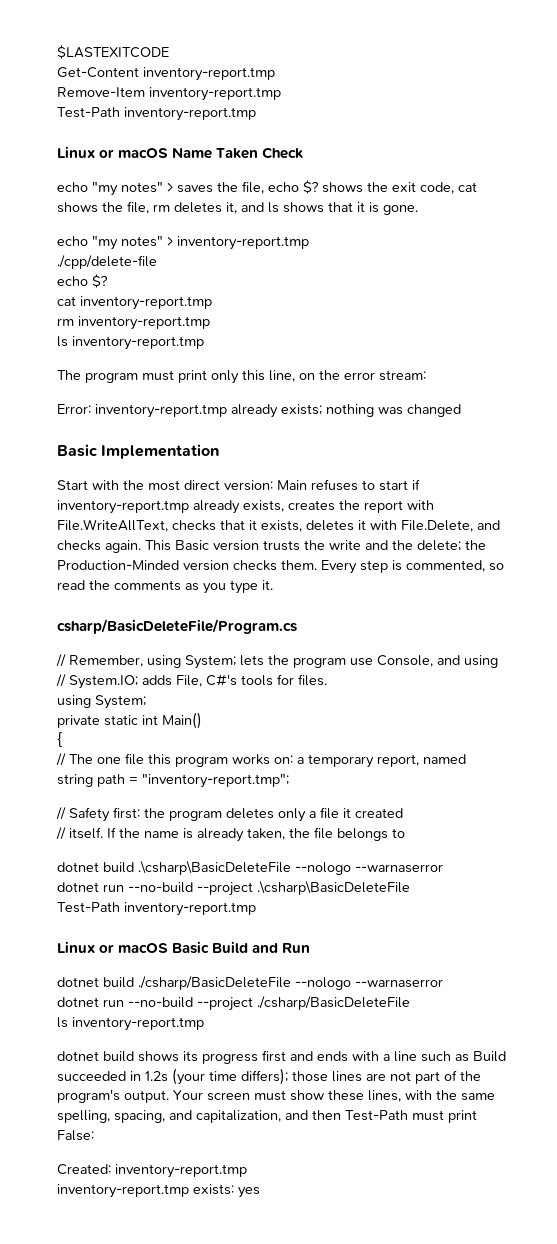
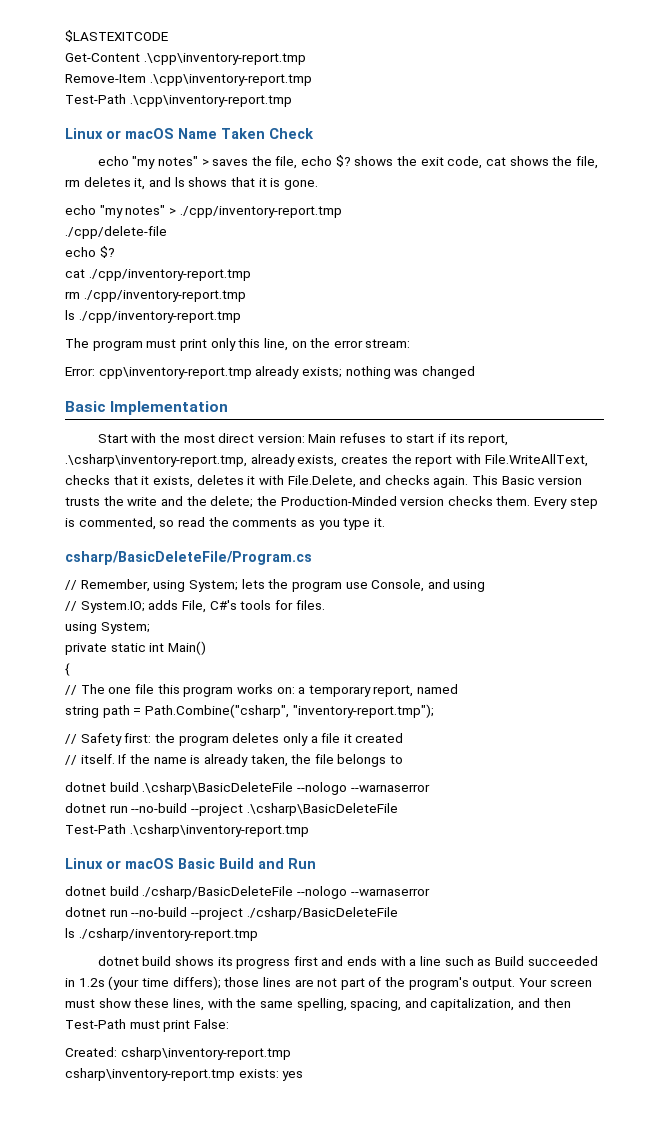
[143,67,275,81] inventory-report.tmp -> [143,53,306,65] .\cpp\inventory-report.tmp
[149,87,281,101] [57,107,256,121] inventory-report.tmp // Test-Path inventory-report.tmp -> [149,74,312,86] [65,94,292,107] .\cpp\inventory-report.tmp // Test-Path .\cpp\inventory-report.tmp
[177,236,309,250] inventory-report.tmp -> [179,206,342,218] ./cpp/inventory-report.tmp
[80,296,212,310] [57,316,210,330] [57,336,204,350] inventory-report.tmp // rm inventory-report.tmp // ls inventory-report.tmp -> [88,269,251,281] [65,290,246,302] [65,310,241,323] ./cpp/inventory-report.tmp // rm ./cpp/inventory-report.tmp // ls ./cpp/inventory-report.tmp
[95,404,227,418] inventory-report.tmp -> [98,367,252,379] cpp\inventory-report.tmp
[57,500,189,514] inventory-report.tmp -> [449,434,509,446] [65,454,247,467] its report, .\csharp\inventory-report.tmp,
[142,773,289,788] "inventory-report.tmp"; -> [144,704,434,718] Path.Combine("csharp", "inventory-report.tmp");
[124,902,256,916] inventory-report.tmp -> [129,824,309,837] .\csharp\inventory-report.tmp
[72,1017,204,1031] inventory-report.tmp -> [78,928,258,941] ./csharp/inventory-report.tmp
[115,1164,247,1178] [57,1184,189,1198] inventory-report.tmp // inventory-report.tmp -> [120,1047,291,1060] [65,1068,235,1081] csharp\inventory-report.tmp // csharp\inventory-report.tmp

